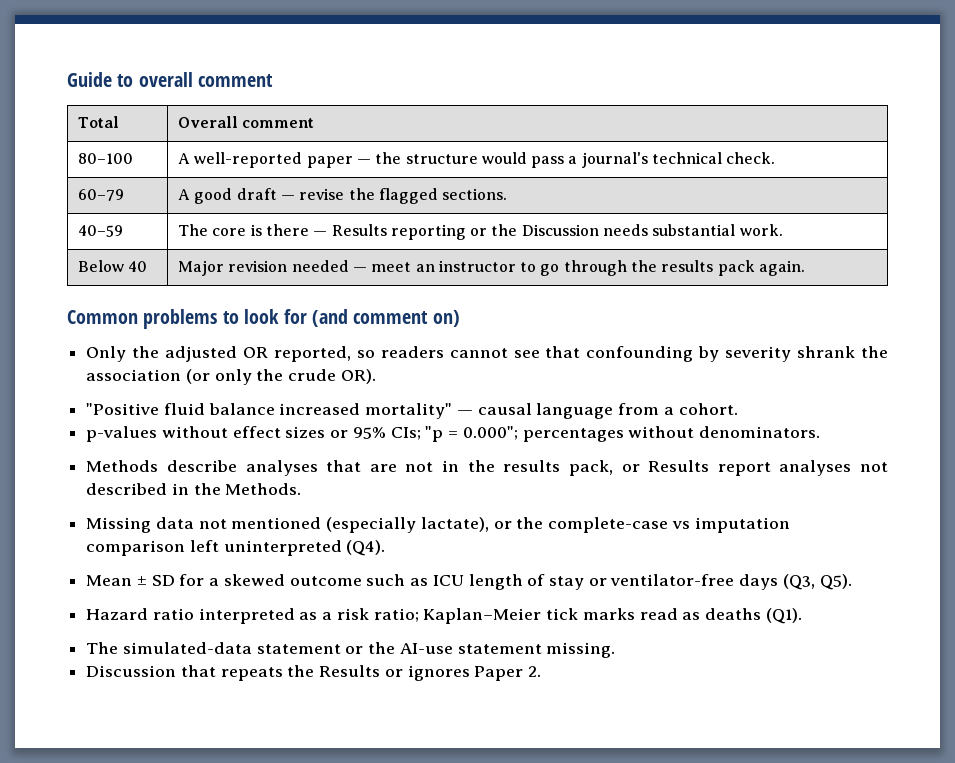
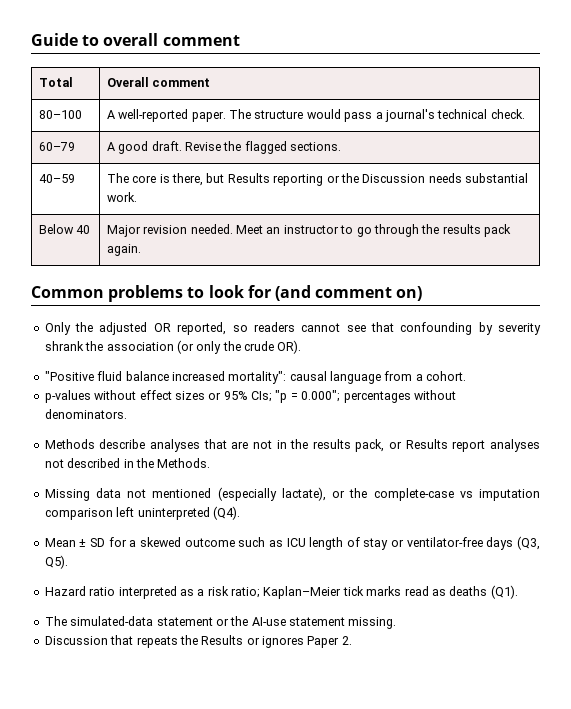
[306,152,402,168] paper — the -> [191,109,252,122] paper. The
[236,188,345,200] draft — revise -> [151,141,222,151] draft. Revise
[265,224,328,236] there — -> [172,173,225,186] there, but
[291,260,412,272] needed — meet -> [190,224,264,234] needed. Meet
[365,403,473,419] mortality" — -> [228,371,287,384] mortality":

